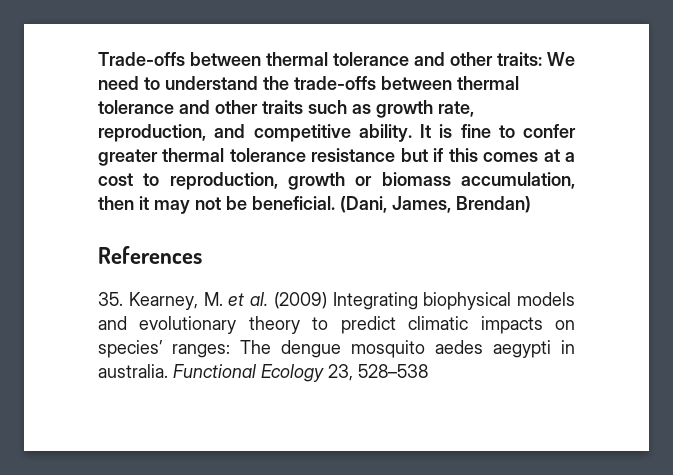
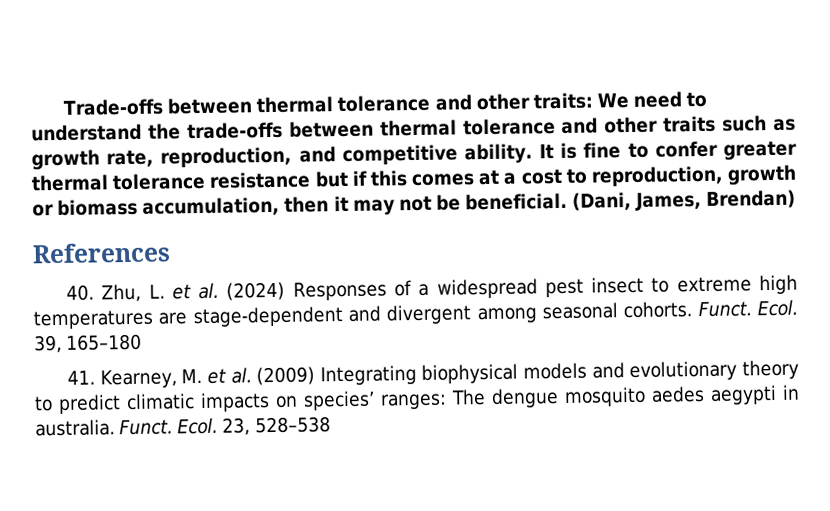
[98,292,123,306] 35. -> [66,274,799,303] [33,299,799,330] [34,333,143,354] [67,370,96,385] 40. Zhu, L. et al. (2024) Responses of a widespread pest insect to extreme high temperatures are stage-dependent and divergent among seasonal cohorts. Funct. Ecol. 39, 165–180 // 41.
[173,364,324,382] Functional Ecology -> [119,417,219,436] Funct. Ecol.

